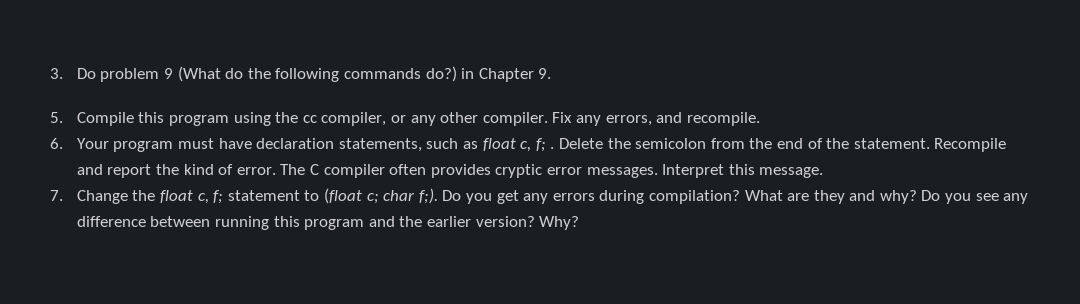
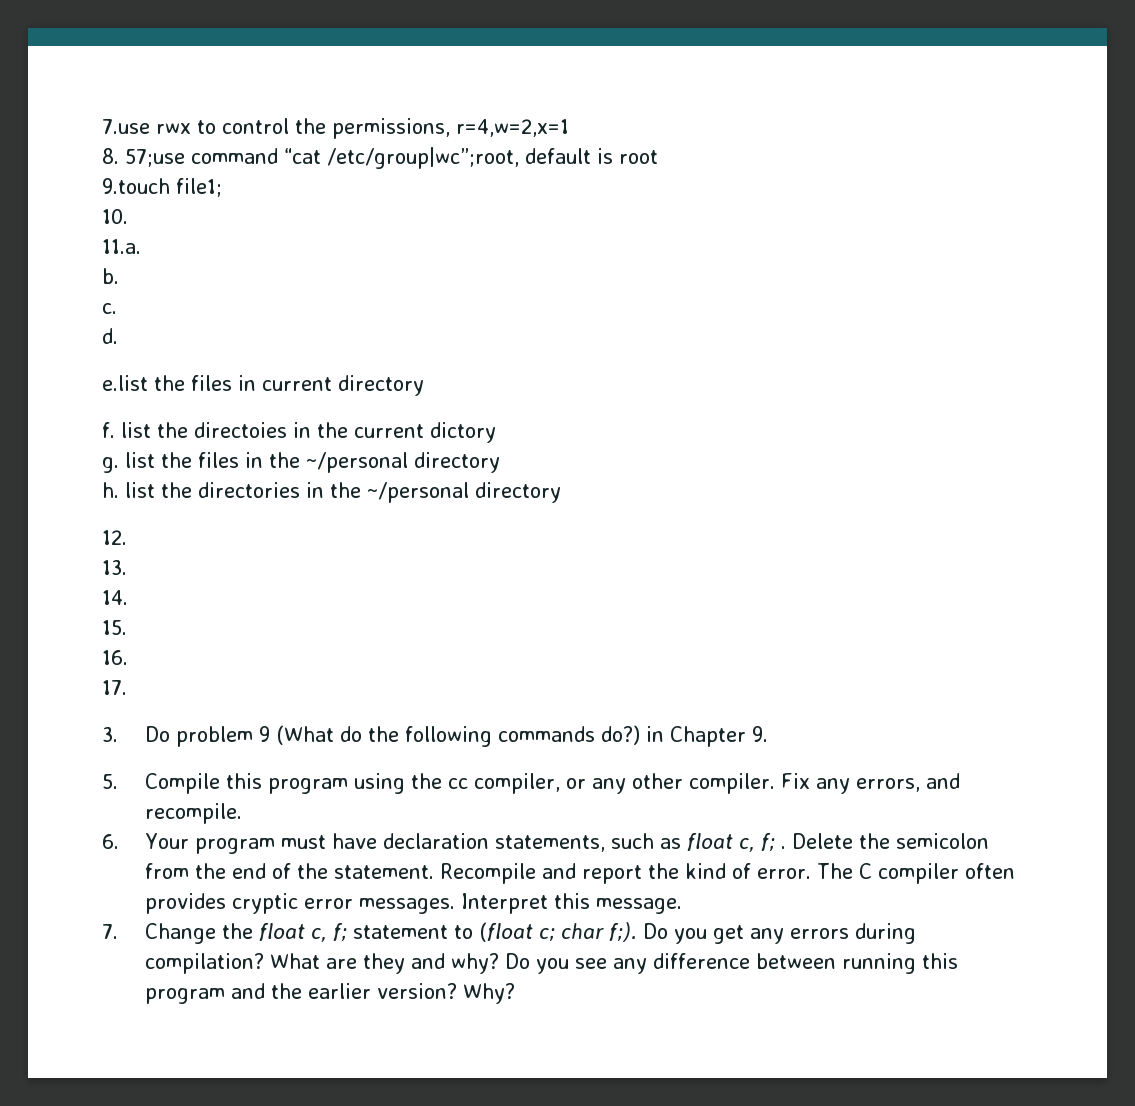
(50, 73) none -> [102,118,569,139] [102,147,658,169] [102,178,222,197] [102,209,128,224] [102,239,141,254] [102,268,119,284] [102,303,117,314] [102,328,118,344] [102,375,424,396] [102,422,496,443] [102,452,500,473] [102,482,561,503] [102,530,127,545] [102,560,127,575] [102,590,128,605] [102,620,127,635] [102,650,128,665] [102,680,127,695] 7.use rwx to control the permissions, r=4,w=2,x=1 // 8. 57;use command “cat /etc/group|wc”;root, default is root // 9.touch file1; // 10. // 11.a. // b. // c. // d. // e.list the files in current directory // f. list the directoies in the current dictory // g. list the files in the ~/personal directory // h. list the directories in the ~/personal directory // 12. // 13. // 14. // 15. // 16. // 17. //

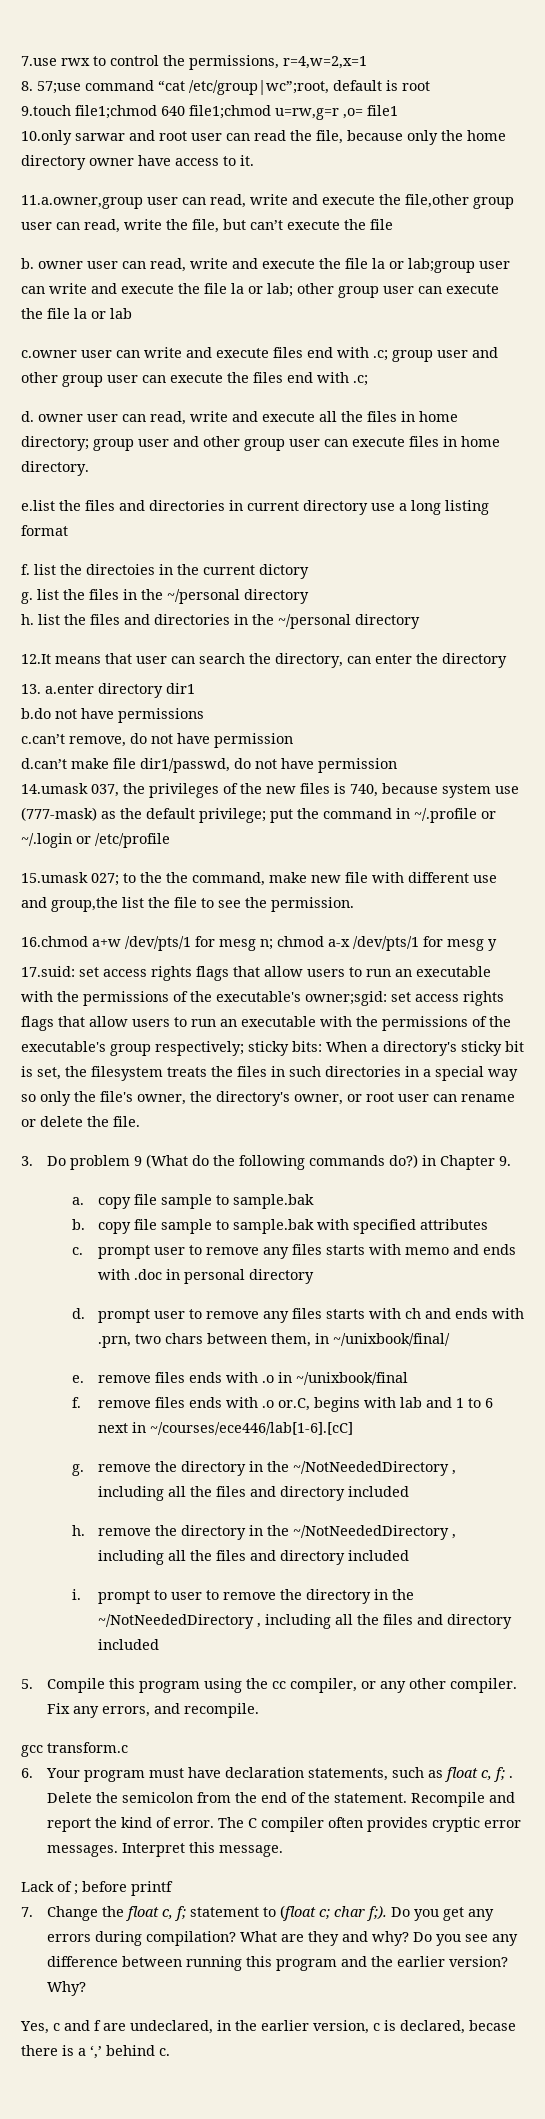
[176,178,222,197] [102,209,128,224] [102,239,141,254] [102,268,119,284] [102,303,117,314] [102,328,118,344] file1; // 10. // 11.a. // b. // c. // d. -> [75,105,398,120] [21,130,506,145] [21,155,254,170] [21,194,514,209] [21,219,393,233] [21,258,510,273] [21,283,499,298] [21,308,132,319] [21,347,498,362] [21,372,368,387] [21,411,458,425] [21,436,500,451] [21,461,89,476] file1;chmod 640 file1;chmod u=rw,g=r ,o= file1 // 10.only sarwar and root user can read the file, because only the home directory owner have access to it. // 11.a.owner,group user can read, write and execute the file,other group user can read, write the file, but can’t execute the file // b. owner user can read, write and execute the file la or lab;group user can write and execute the file la or lab; other group user can execute the file la or lab // c.owner user can write and execute files end with .c; group user and other group user can execute the files end with .c; // d. owner user can read, write and execute all the files in home directory; group user and other group user can execute files in home directory.
(232, 383) none -> [119,500,225,511] and directories
(424, 385) none -> [371,500,489,515] [21,525,68,536] use a long listing format
(192, 490) none -> [90,614,150,625] files and
[102,530,127,545] [102,560,127,575] [102,590,128,605] [102,620,127,635] [102,650,128,665] [102,680,127,695] 12. // 13. // 14. // 15. // 16. // 17. -> [21,653,507,668] [21,683,195,698] [21,708,204,723] [21,733,293,748] [21,758,397,773] [21,783,519,798] [21,807,496,823] [21,833,170,848] [21,872,497,886] [21,897,354,912] [21,936,497,951] [21,966,491,981] [21,991,504,1006] [21,1016,511,1031] [21,1041,524,1056] [21,1066,518,1081] [21,1091,515,1106] [21,1116,140,1127] 12.It means that user can search the directory, can enter the directory // 13. a.enter directory dir1 // b.do not have permissions // c.can’t remove, do not have permission // d.can’t make file dir1/passwd, do not have permission // 14.umask 037, the privileges of the new files is 740, because system use (777-mask) as the default privilege; put the command in ~/.profile or ~/.login or /etc/profile // 15.umask 027; to the the command, make new file with different use and group,the list the file to see the permission. // 16.chmod a+w /dev/pts/1 for mesg n; chmod a-x /dev/pts/1 for mesg y // 17.suid: set access rights flags that allow users to run an executable with the permissions of the executable's owner;sgid: set access rights flags that allow users to run an executable with the permissions of the executable's group respectively; sticky bits: When a directory's sticky bit is set, the filesystem treats the files in such directories in a special way so only the file's owner, the directory's owner, or root user can rename or delete the file.
(768, 734) none -> [72,1194,314,1209] [72,1219,488,1234] [72,1244,516,1259] [97,1269,314,1284] [72,1308,524,1323] [97,1333,450,1348] [72,1372,408,1385] [72,1397,493,1412] [97,1422,353,1435] [72,1461,456,1476] [97,1486,409,1501] [72,1525,456,1540] [97,1550,409,1565] [72,1589,414,1604] [97,1614,512,1629] [97,1639,159,1650] // a. copy file sample to sample.bak // b. copy file sample to sample.bak with specified attributes // c. prompt user to remove any files starts with memo and ends with .doc in personal directory // d. prompt user to remove any files starts with ch and ends with .prn, two chars between them, in ~/unixbook/final/ // e. remove files ends with .o in ~/unixbook/final // f. remove files ends with .o or.C, begins with lab and 1 to 6 next in ~/courses/ece446/lab[1-6].[cC] // g. remove the directory in the ~/NotNeededDirectory , including all the files and directory included // h. remove the directory in the ~/NotNeededDirectory , including all the files and directory included // i. prompt to user to remove the directory in the ~/NotNeededDirectory , including all the files and directory included
(242, 813) none -> [21,1742,128,1757] // gcc transform.c
(682, 906) none -> [21,1881,173,1896] // Lack of ; before printf
(515, 993) none -> [20,2020,516,2034] [21,2045,170,2059] // Yes, c and f are undeclared, in the earlier version, c is declared, becase there is a ‘,’ behind c.

